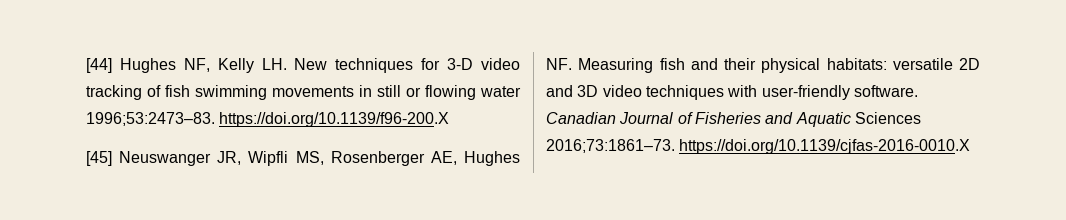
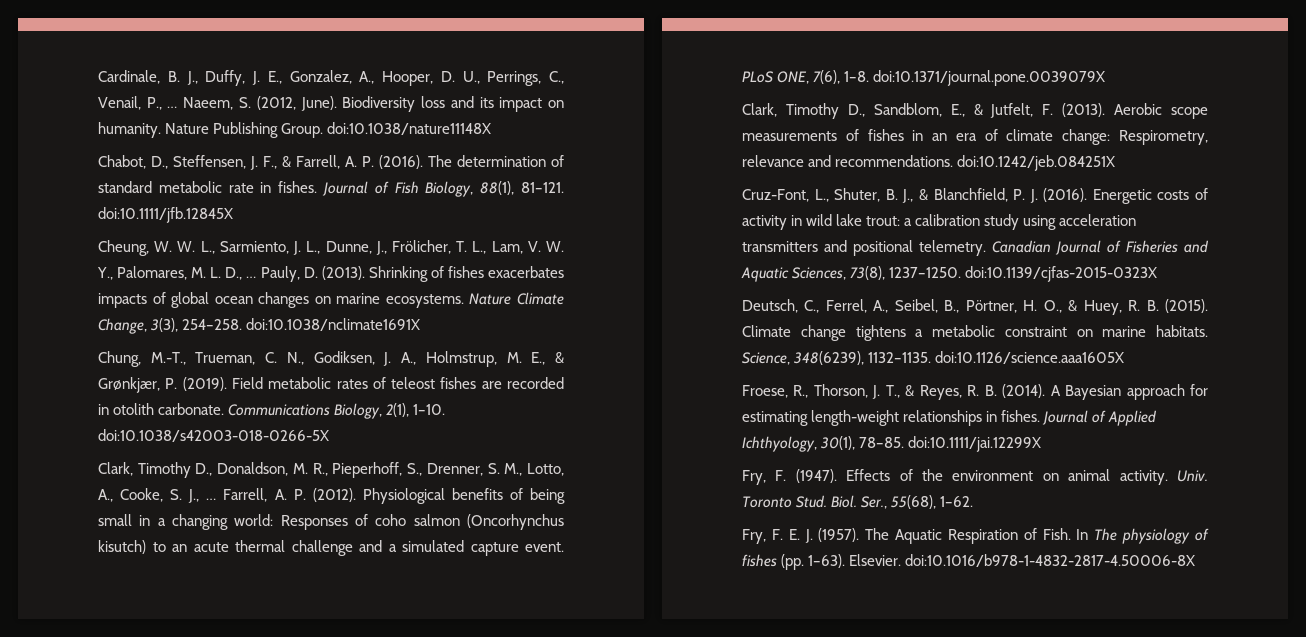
[86,58,520,73] [86,85,521,100] [86,112,450,127] [86,151,520,166] [546,58,980,73] [546,85,918,100] [44] Hughes NF, Kelly LH. New techniques for 3-D video tracking of fish swimming movements in still or flowing water 1996;53:2473–83. https://doi.org/10.1139/f96-200.X // [45] Neuswanger JR, Wipfli MS, Rosenberger AE, Hughes NF. Measuring fish and their physical habitats: versatile 2D and 3D video techniques with user-friendly software. -> [98,70,564,86] [98,96,564,112] [98,122,492,138] [98,155,564,170] [98,181,564,197] [98,207,233,223] [98,240,565,256] [97,266,564,282] [98,292,564,308] [98,318,421,334] [98,351,565,367] [98,377,564,393] [98,403,446,419] [98,429,329,442] [98,462,564,478] [98,488,565,504] [98,514,564,530] [98,540,564,556] [742,70,1106,86] [742,103,1208,119] [742,129,1208,145] [742,155,1116,171] [742,188,1208,204] [742,214,1137,230] [742,240,986,256] Cardinale, B. J., Duffy, J. E., Gonzalez, A., Hooper, D. U., Perrings, C., Venail, P., … Naeem, S. (2012, June). Biodiversity loss and its impact on humanity. Nature Publishing Group. doi:10.1038/nature11148X // Chabot, D., Steffensen, J. F., & Farrell, A. P. (2016). The determination of standard metabolic rate in fishes. Journal of Fish Biology, 88(1), 81–121. doi:10.1111/jfb.12845X // Cheung, W. W. L., Sarmiento, J. L., Dunne, J., Frölicher, T. L., Lam, V. W. Y., Palomares, M. L. D., … Pauly, D. (2013). Shrinking of fishes exacerbates impacts of global ocean changes on marine ecosystems. Nature Climate Change, 3(3), 254–258. doi:10.1038/nclimate1691X // Chung, M.-T., Trueman, C. N., Godiksen, J. A., Holmstrup, M. E., & Grønkjær, P. (2019). Field metabolic rates of teleost fishes are recorded in otolith carbonate. Communications Biology, 2(1), 1–10. doi:10.1038/s42003-018-0266-5X // Clark, Timothy D., Donaldson, M. R., Pieperhoff, S., Drenner, S. M., Lotto, A., Cooke, S. J., … Farrell, A. P. (2012). Physiological benefits of being small in a changing world: Responses of coho salmon (Oncorhynchus kisutch) to an acute thermal challenge and a simulated capture event. PLoS ONE, 7(6), 1–8. doi:10.1371/journal.pone.0039079X // Clark, Timothy D., Sandblom, E., & Jutfelt, F. (2013). Aerobic scope measurements of fishes in an era of climate change: Respirometry, relevance and recommendations. doi:10.1242/jeb.084251X // Cruz-Font, L., Shuter, B. J., & Blanchfield, P. J. (2016). Energetic costs of activity in wild lake trout: a calibration study using acceleration transmitters and positional telemetry.
[854,112,921,124] [546,139,971,154] Sciences 2016;73:1861–73. https://doi.org/10.1139/cjfas-2016-0010.X -> [792,266,1158,282] [742,299,1208,315] [742,325,1208,341] [742,351,1125,365] [742,384,1208,400] [742,410,1158,426] [742,436,1042,452] [742,469,1208,485] [742,495,974,509] [742,528,1209,544] [742,554,1196,570] Sciences, 73(8), 1237–1250. doi:10.1139/cjfas-2015-0323X // Deutsch, C., Ferrel, A., Seibel, B., Pörtner, H. O., & Huey, R. B. (2015). Climate change tightens a metabolic constraint on marine habitats. Science, 348(6239), 1132–1135. doi:10.1126/science.aaa1605X // Froese, R., Thorson, J. T., & Reyes, R. B. (2014). A Bayesian approach for estimating length-weight relationships in fishes. Journal of Applied Ichthyology, 30(1), 78–85. doi:10.1111/jai.12299X // Fry, F. (1947). Effects of the environment on animal activity. Univ. Toronto Stud. Biol. Ser., 55(68), 1–62. // Fry, F. E. J. (1957). The Aquatic Respiration of Fish. In The physiology of fishes (pp. 1–63). Elsevier. doi:10.1016/b978-1-4832-2817-4.50006-8X

